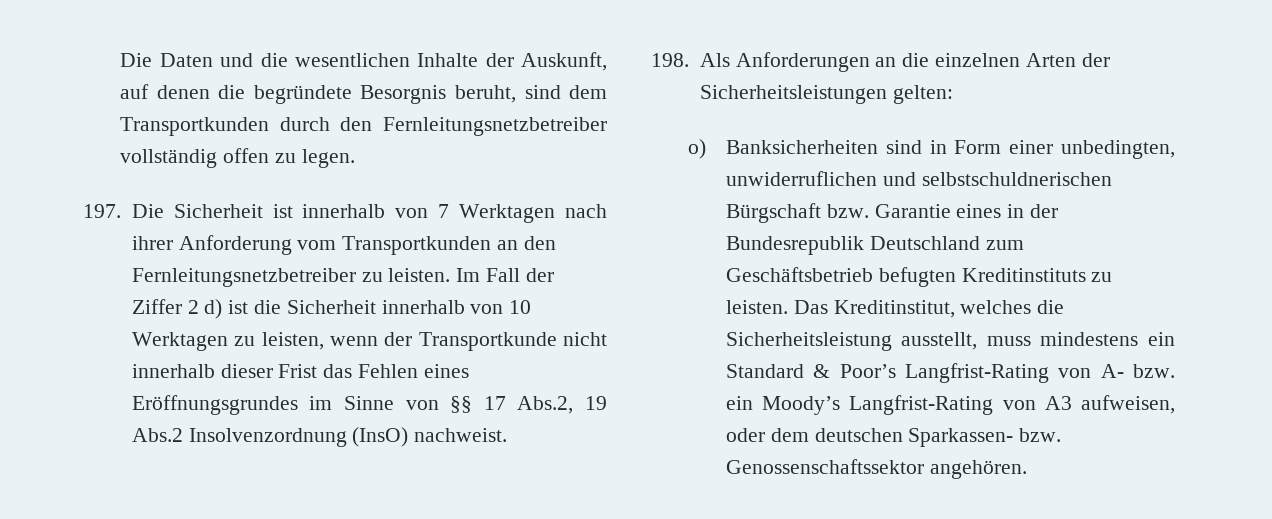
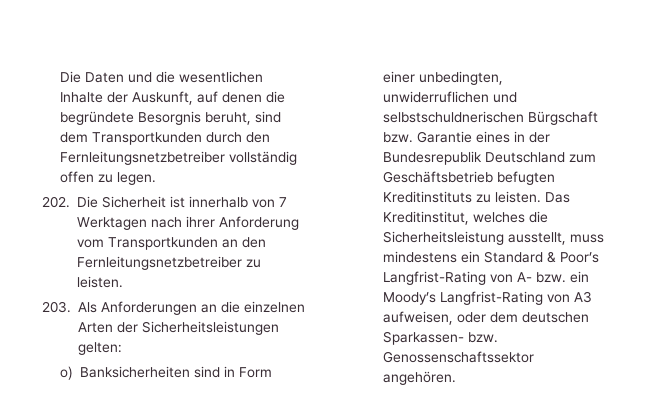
[83,204,121,218] 197. -> [42,196,70,208] 202.
[456,268,554,282] [131,299,532,319] [131,332,607,351] [131,364,469,378] [131,395,607,415] [131,427,508,447] [651,53,689,67] Im Fall der Ziffer 2 d) ist die Sicherheit innerhalb von 10 Werktagen zu leisten, wenn der Transportkunde nicht innerhalb dieser Frist das Fehlen eines Eröffnungsgrundes im Sinne von §§ 17 Abs.2, 19 Abs.2 Insolvenzordnung (InsO) nachweist. // 198. -> [42,301,71,313] // 203.

